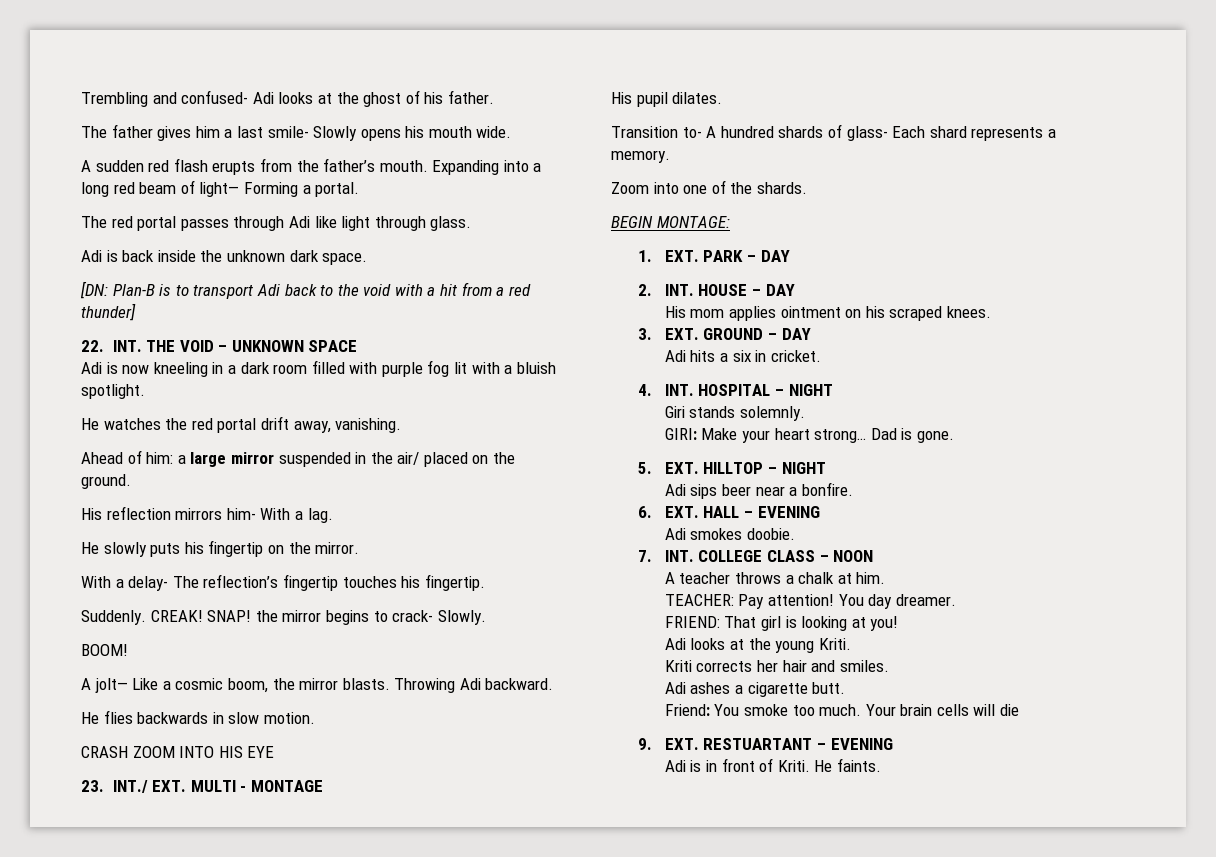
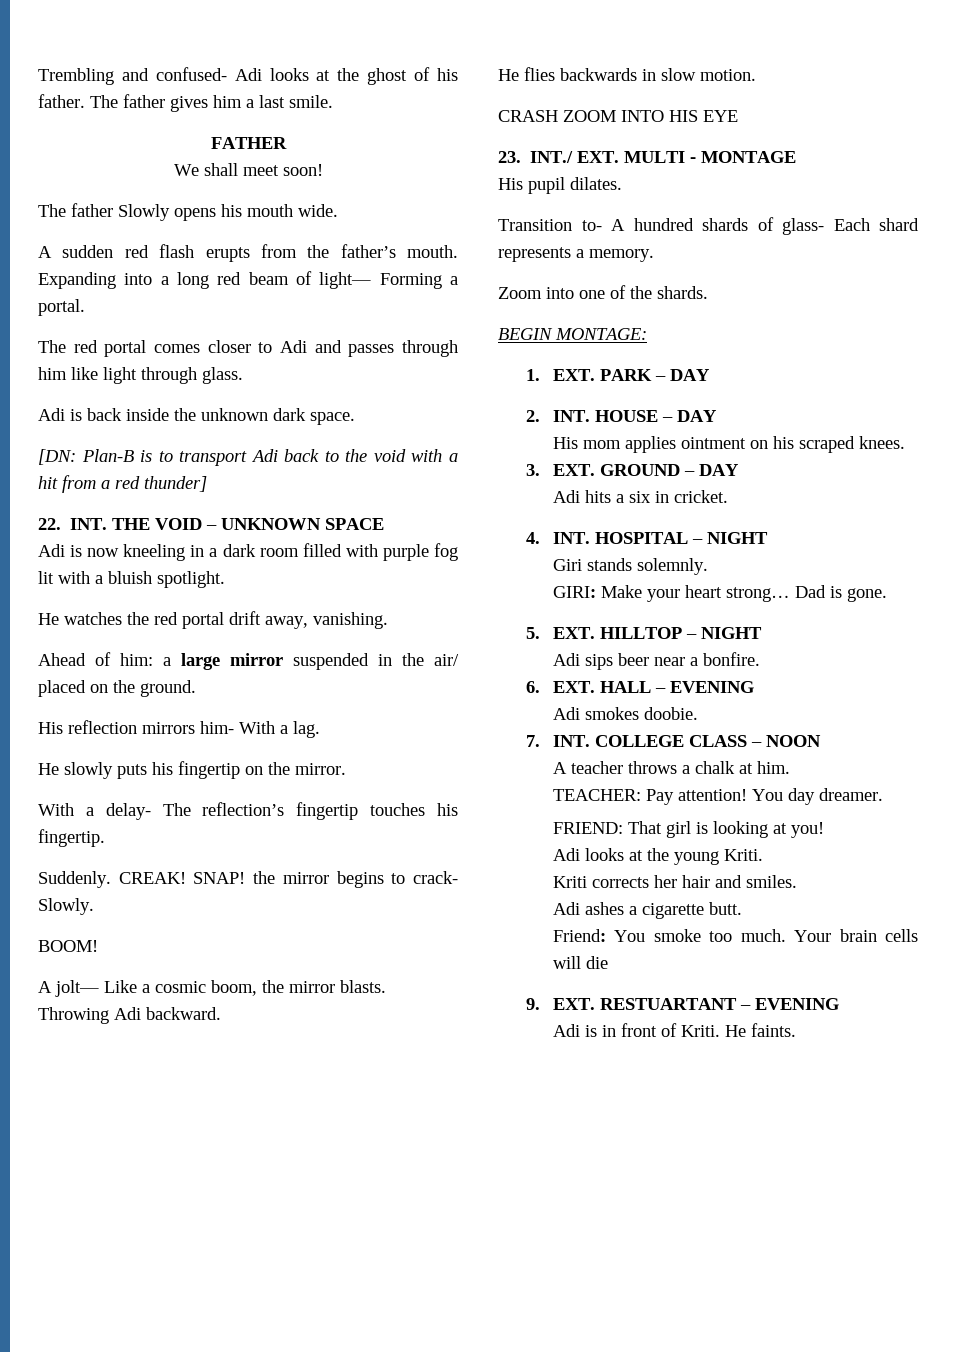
(494, 97) // -> (85, 101) none
[267,126,309,138] smile- -> [289,95,333,108] [210,137,287,149] [173,163,323,176] [38,203,113,217] smile. // FATHER // We shall meet soon! // The father
(177, 223) none -> [154,340,342,353] comes closer to Adi and
[288,216,310,228] Adi -> [38,367,67,380] him

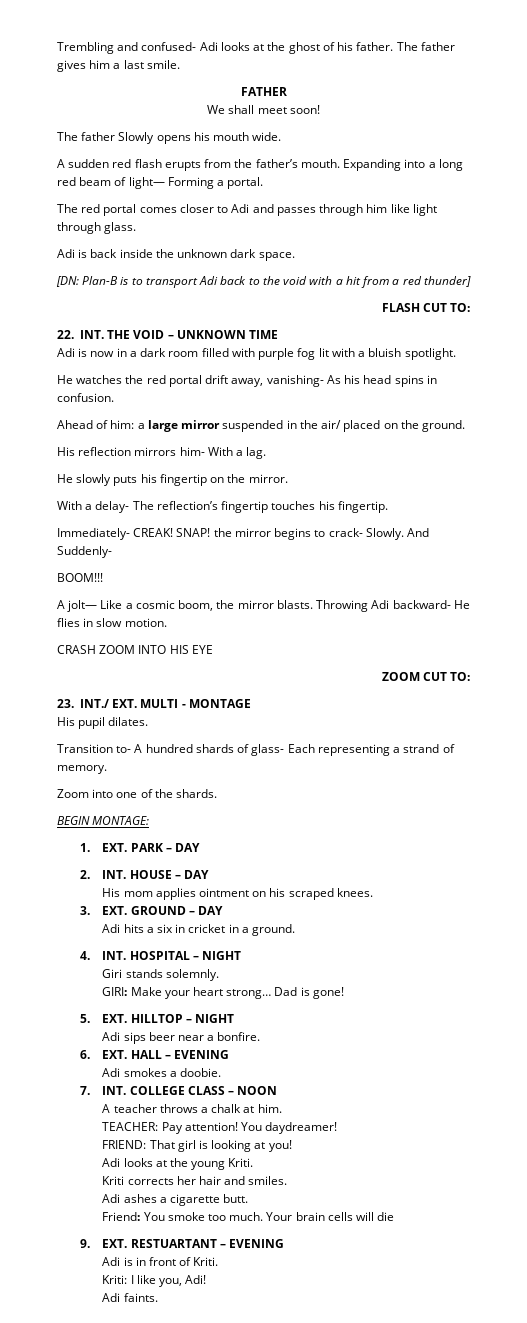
(207, 484) none -> [381,303,470,312] // FLASH CUT TO:
[325,518,385,530] SPACE -> [249,330,279,339] TIME
[123,544,186,561] kneeling -> (115, 354) none
[313,612,388,629] vanishing. -> [266,375,437,387] [57,393,114,402] vanishing- As his head spins in confusion.
[38,871,111,888] Suddenly. -> [57,528,130,540] Immediately-
[38,940,98,952] // BOOM! -> [407,528,430,537] [57,546,112,558] [57,573,103,582] And Suddenly- // BOOM!!!
[146,1007,221,1020] backward. // -> [392,600,451,609] backward-
[560,68,637,81] backwards -> (80, 622) none
(738, 116) none -> [381,672,470,681] // ZOOM CUT TO:
[879,218,919,231] [498,247,584,262] shard represents a -> [317,744,455,756] representing a strand of
[674,490,729,503] cricket. -> [188,924,296,936] cricket in a ground.
[847,588,888,602] gone. -> [312,987,344,999] gone!
(640, 713) none -> [169,1071,177,1077] a
[788,788,884,805] day dreamer. -> [265,1122,338,1134] daydreamer!
[725,1025,747,1037] He -> [102,1275,207,1287] [102,1293,121,1302] // Kriti: I like you, Adi! // Adi

